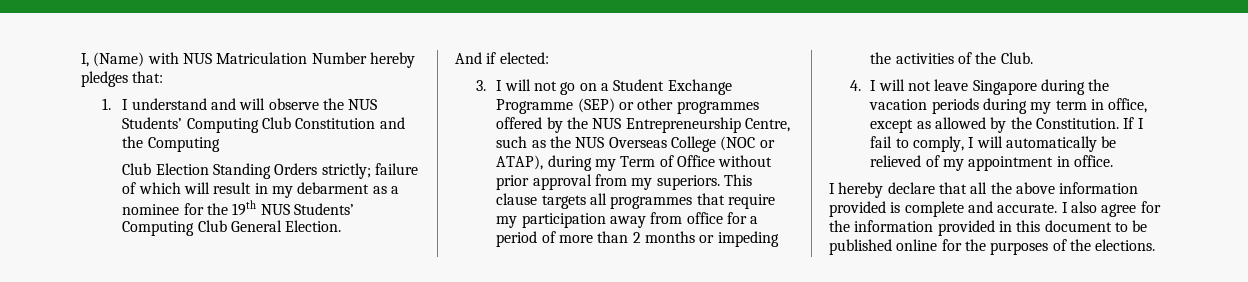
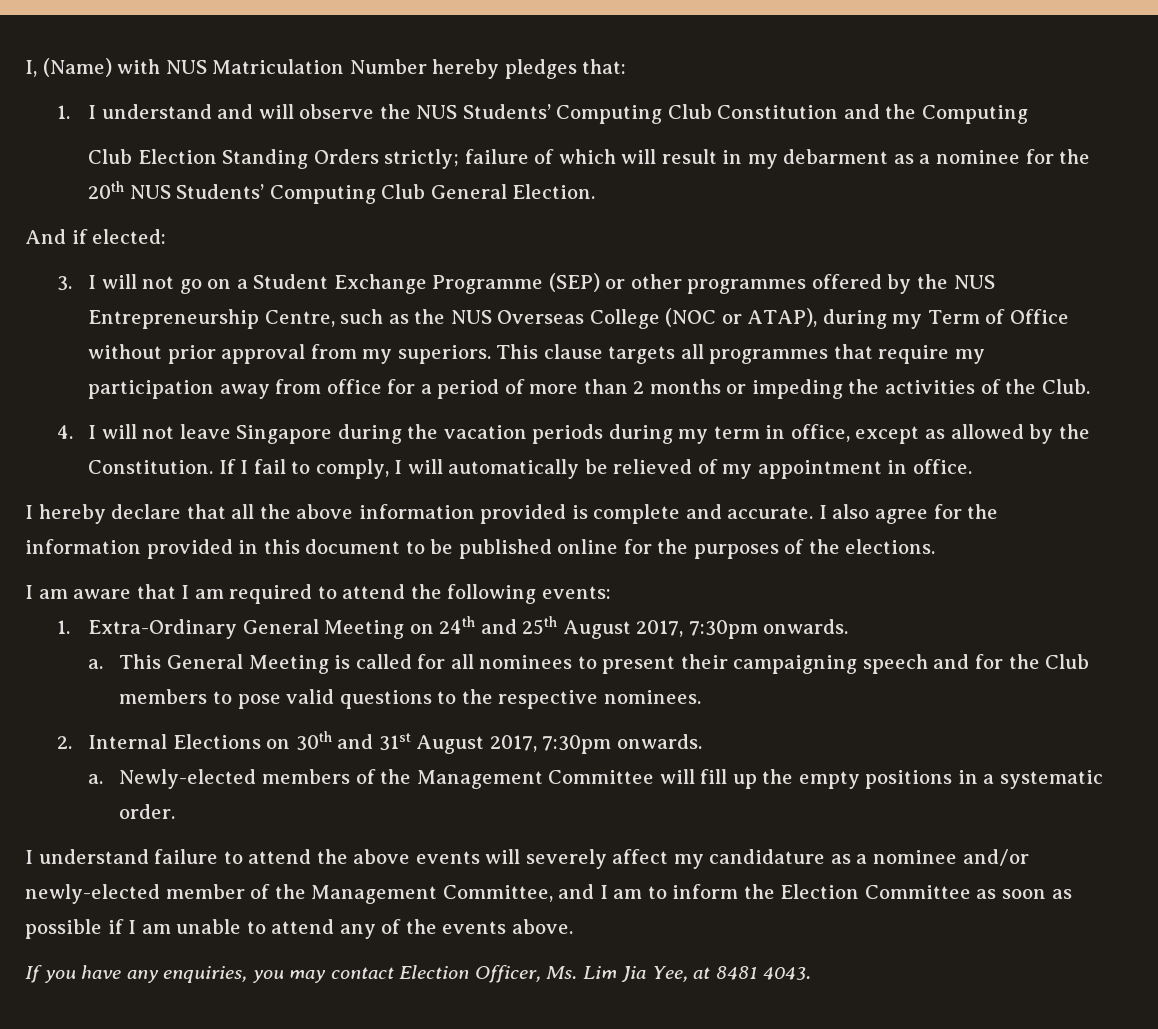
[232,200,257,216] 19th -> [87,181,124,199] 20th
(1156, 245) none -> [25,584,611,604] [56,616,849,639] [87,654,1090,674] [119,689,701,709] [56,731,702,754] [87,769,1103,789] [119,804,176,819] [25,849,1029,869] [25,884,1072,904] [25,919,573,939] [25,965,811,983] // I am aware that I am required to attend the following events: // 1. Extra-Ordinary General Meeting on 24th and 25th August 2017, 7:30pm onwards. // a. This General Meeting is called for all nominees to present their campaigning speech and for the Club members to pose valid questions to the respective nominees. // 2. Internal Elections on 30th and 31st August 2017, 7:30pm onwards. // a. Newly-elected members of the Management Committee will fill up the empty positions in a systematic order. // I understand failure to attend the above events will severely affect my candidature as a nominee and/or newly-elected member of the Management Committee, and I am to inform the Election Committee as soon as possible if I am unable to attend any of the events above. // If you have any enquiries, you may contact Election Officer, Ms. Lim Jia Yee, at 8481 4043.

